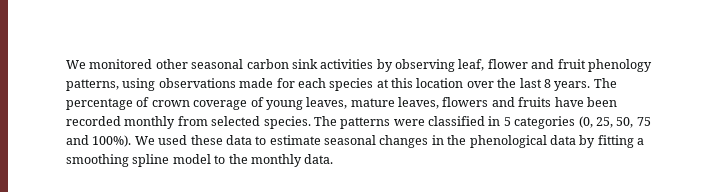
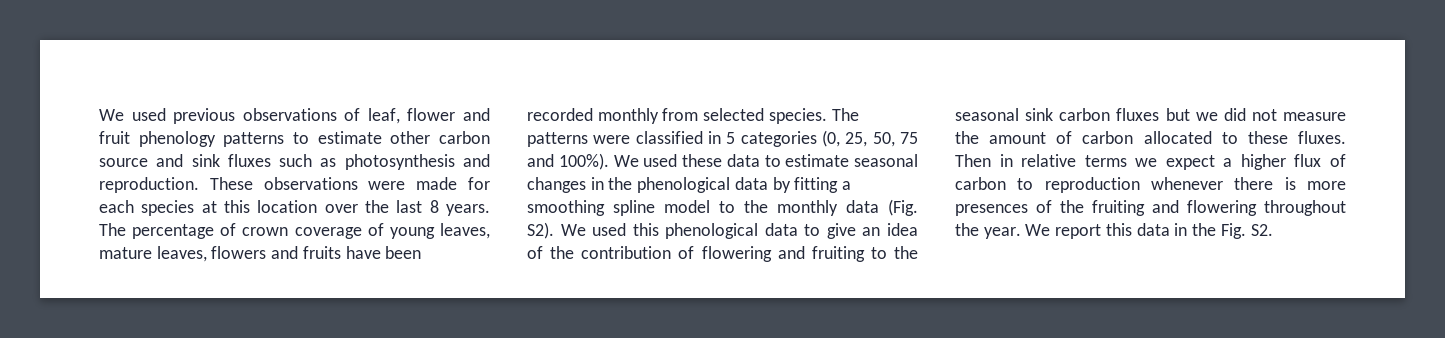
[66,59,455,72] We monitored other seasonal carbon sink activities by observing -> [99,108,361,124] We used previous observations of
[66,78,236,91] patterns, using observations -> [223,131,491,147] [99,154,490,170] [99,177,406,193] patterns to estimate other carbon source and sink fluxes such as photosynthesis and reproduction. These observations were
[304,154,334,164] data. -> [846,199,918,216] [527,222,918,239] [527,246,918,262] [955,108,1346,121] [955,131,1346,144] [955,154,1346,170] [955,177,1346,193] [955,200,1346,216] [955,223,1273,239] data (Fig. S2). We used this phenological data to give an idea of the contribution of flowering and fruiting to the seasonal sink carbon fluxes but we did not measure the amount of carbon allocated to these fluxes. Then in relative terms we expect a higher flux of carbon to reproduction whenever there is more presences of the fruiting and flowering throughout the year. We report this data in the Fig. S2.

